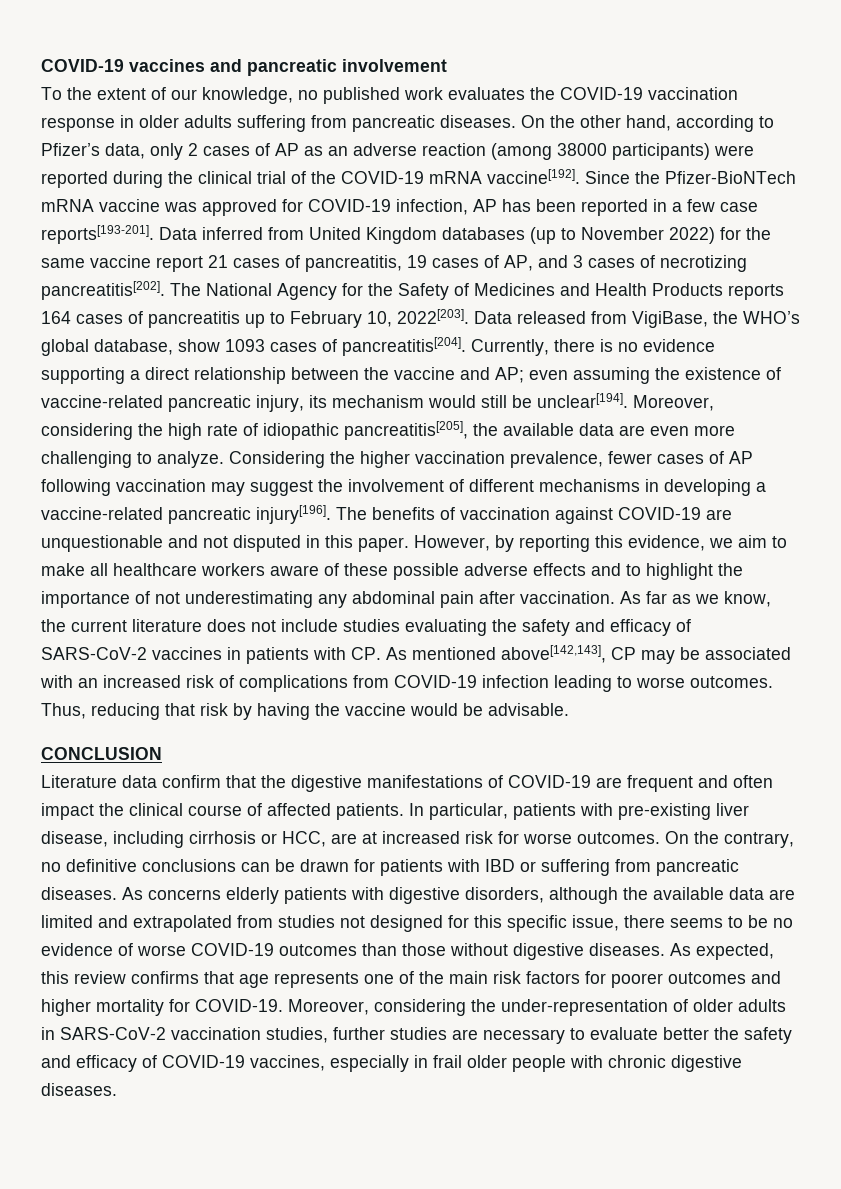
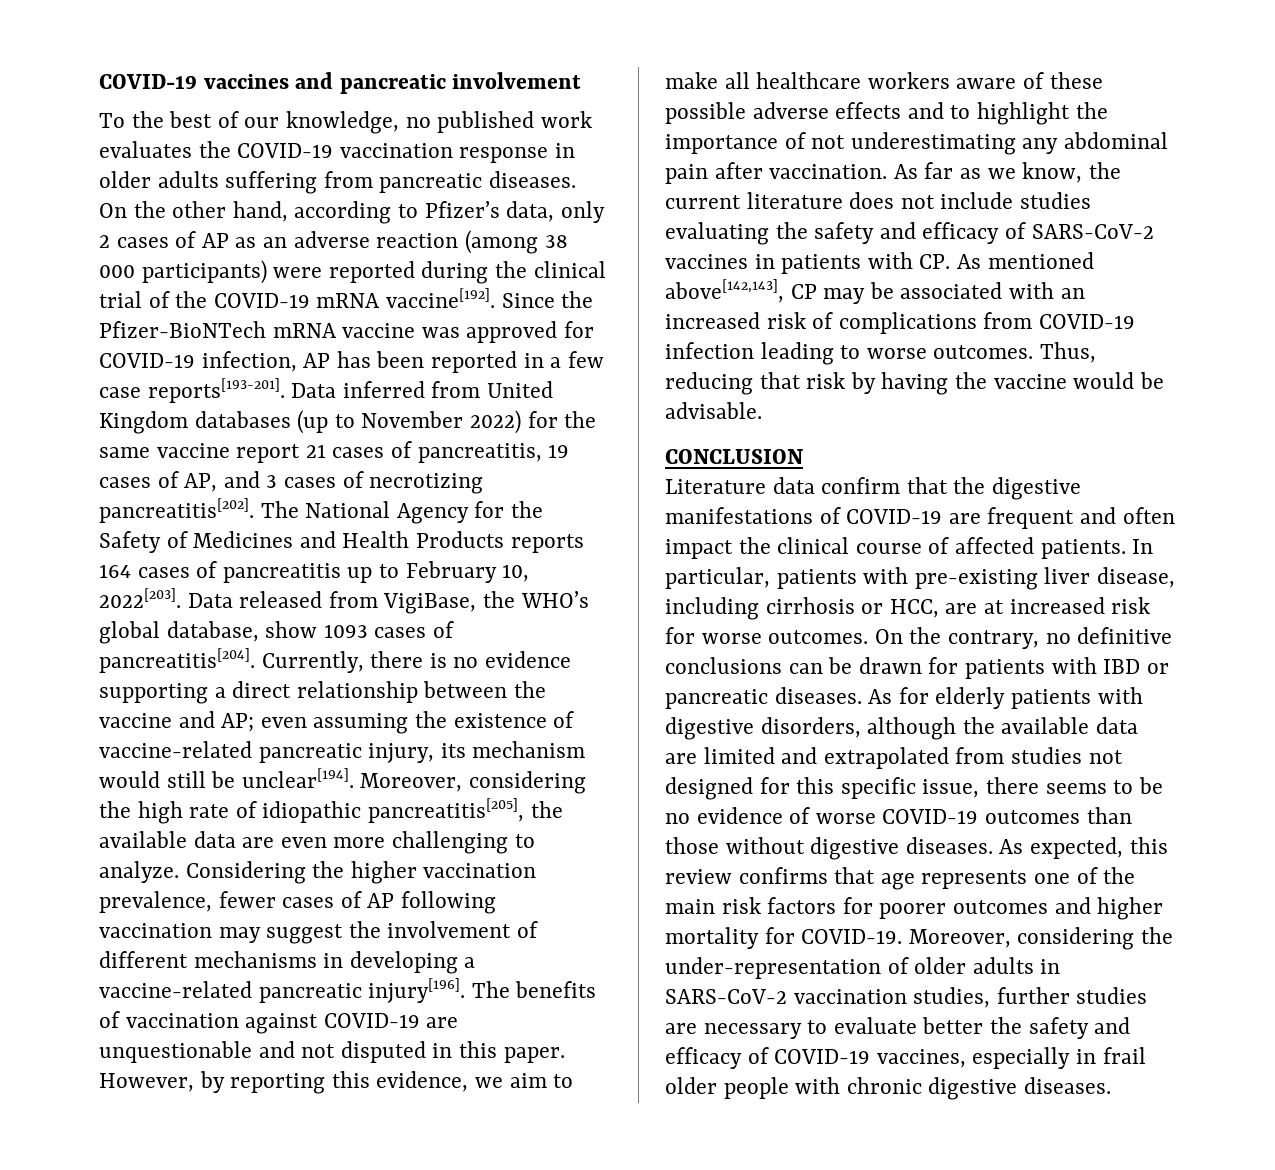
[97,88,146,100] extent -> [169,111,213,128] best
[557,143,607,156] 38000 -> [544,235,568,248] [99,265,135,278] 38 000
[541,859,651,876] suffering from -> (1169, 668) none
[148,889,221,900] concerns -> [898,687,929,704] for

